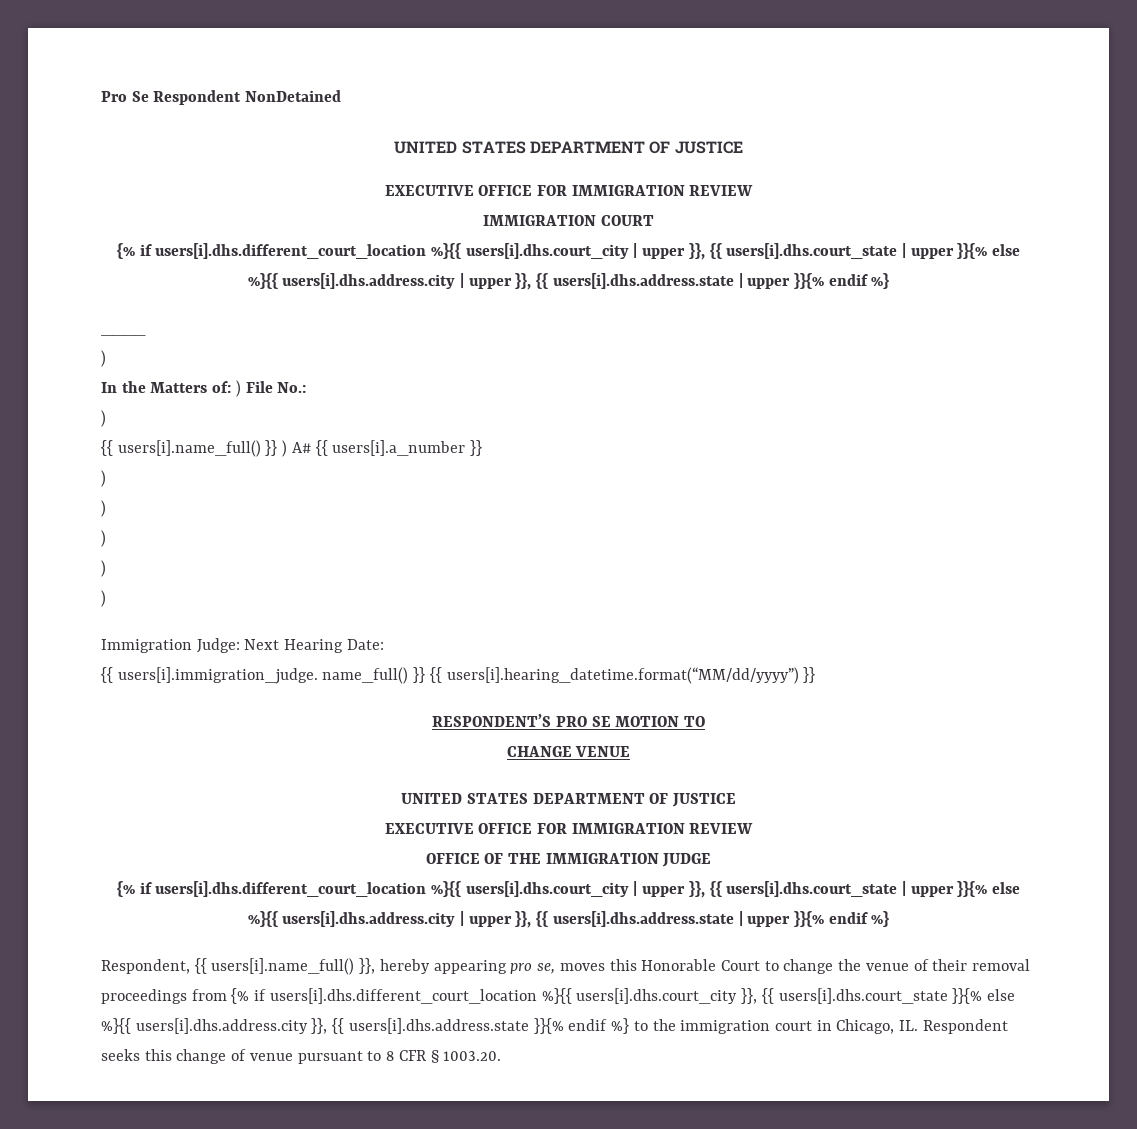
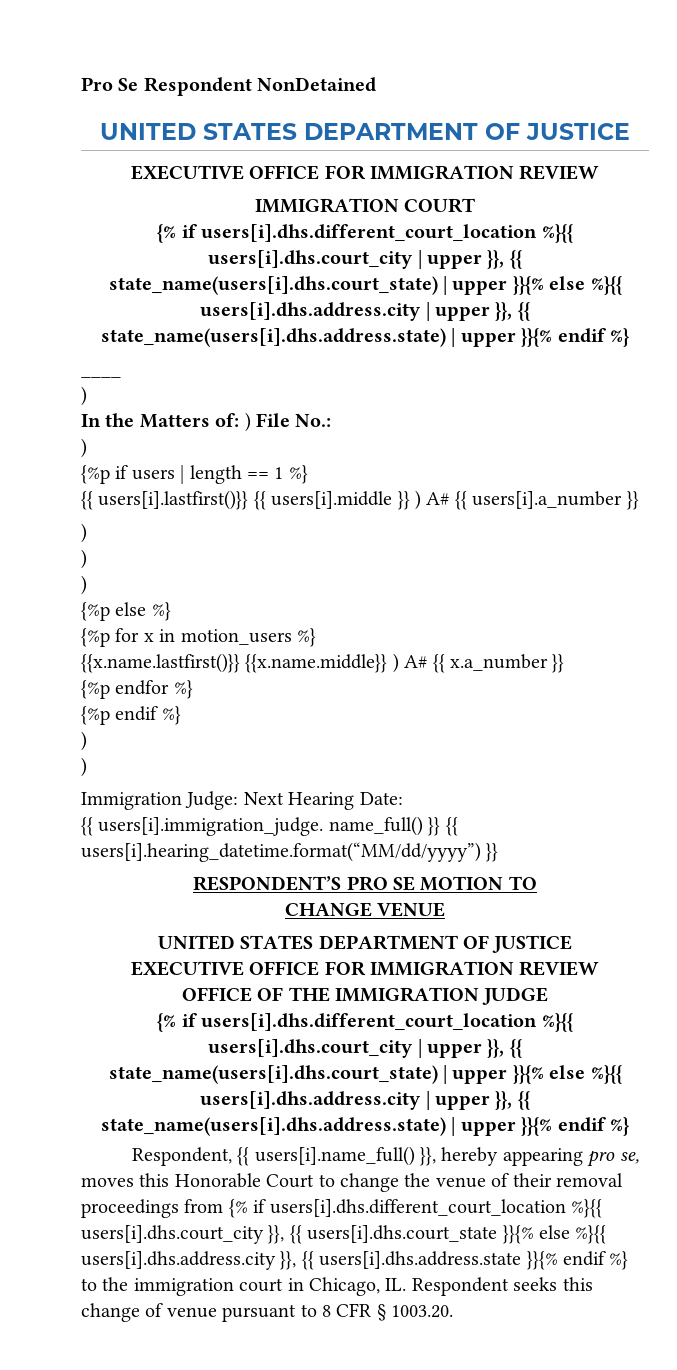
[726,243,898,259] users[i].dhs.court_state -> [108,276,438,295] state_name(users[i].dhs.court_state)
[552,273,734,289] users[i].dhs.address.state -> [101,328,446,347] state_name(users[i].dhs.address.state)
[101,440,261,457] {{ users[i].name_full() -> [81,465,308,484] [81,490,393,510] {%p if users | length == 1 %} // {{ users[i].lastfirst()}} {{ users[i].middle
(106, 538) none -> [81,602,171,621] [81,628,316,647] [81,653,565,673] [81,680,193,699] [81,706,181,725] // {%p else %} // {%p for x in motion_users %} // {{x.name.lastfirst()}} {{x.name.middle}} ) A# {{ x.a_number }} // {%p endfor %} // {%p endif %}
[726,881,898,897] users[i].dhs.court_state -> [108,1065,438,1084] state_name(users[i].dhs.court_state)
[552,911,734,927] users[i].dhs.address.state -> [101,1117,446,1136] state_name(users[i].dhs.address.state)

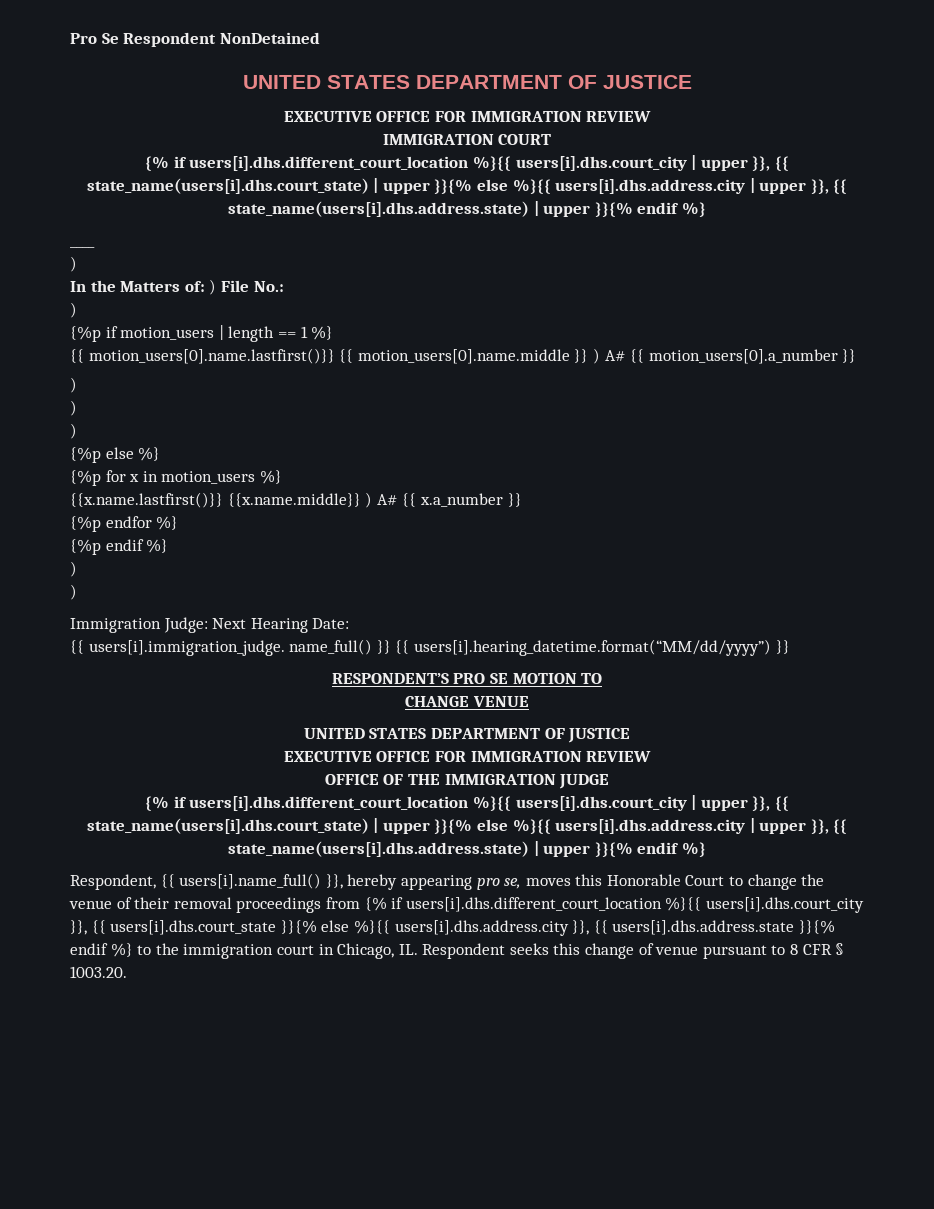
[131,469,175,480] users -> [120,327,215,340] motion_users
[98,490,393,510] users[i].lastfirst()}} {{ users[i].middle -> [88,348,570,364] motion_users[0].name.lastfirst()}} {{ motion_users[0].name.middle
[472,491,623,509] users[i].a_number -> [648,349,838,364] motion_users[0].a_number

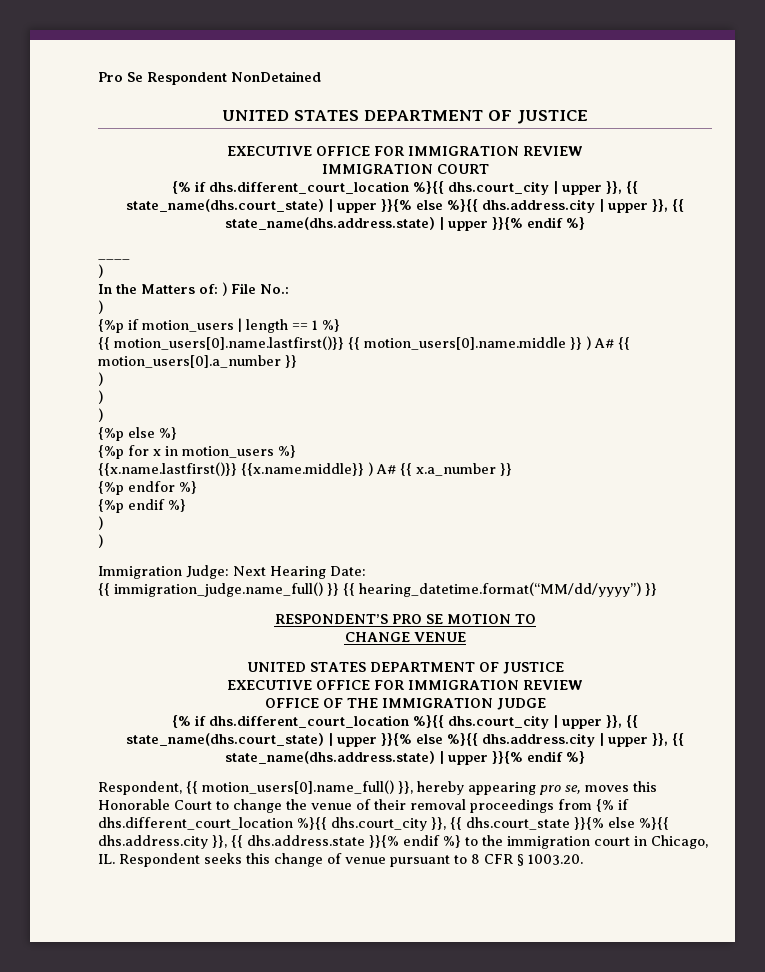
[189,155,789,171] [86,178,848,194] [228,201,530,217] users[i].dhs.different_court_location %}{{ users[i].dhs.court_city | upper }}, {{ state_name(users[i].dhs.court_state) | upper }}{% else %}{{ users[i].dhs.address.city | upper }}, {{ state_name(users[i].dhs.address.state) -> [209,181,638,195] [126,199,684,213] [225,217,435,230] dhs.different_court_location %}{{ dhs.court_city | upper }}, {{ state_name(dhs.court_state) | upper }}{% else %}{{ dhs.address.city | upper }}, {{ state_name(dhs.address.state)
[88,639,373,656] users[i].immigration_judge. name_full() -> [114,582,323,597] immigration_judge.name_full()
[413,639,771,656] users[i].hearing_datetime.format(“MM/dd/yyyy”) -> [359,582,641,597] hearing_datetime.format(“MM/dd/yyyy”)
[189,795,789,811] [86,818,848,834] [228,841,530,857] users[i].dhs.different_court_location %}{{ users[i].dhs.court_city | upper }}, {{ state_name(users[i].dhs.court_state) | upper }}{% else %}{{ users[i].dhs.address.city | upper }}, {{ state_name(users[i].dhs.address.state) -> [209,715,638,729] [126,733,684,747] [225,751,435,764] dhs.different_court_location %}{{ dhs.court_city | upper }}, {{ state_name(dhs.court_state) | upper }}{% else %}{{ dhs.address.city | upper }}, {{ state_name(dhs.address.state)
[179,873,322,889] users[i].name_full() -> [202,780,394,794] motion_users[0].name_full()
[405,897,864,913] [70,920,795,936] users[i].dhs.different_court_location %}{{ users[i].dhs.court_city }}, {{ users[i].dhs.court_state }}{% else %}{{ users[i].dhs.address.city }}, {{ users[i].dhs.address.state -> [98,817,669,831] [98,835,365,849] dhs.different_court_location %}{{ dhs.court_city }}, {{ dhs.court_state }}{% else %}{{ dhs.address.city }}, {{ dhs.address.state

